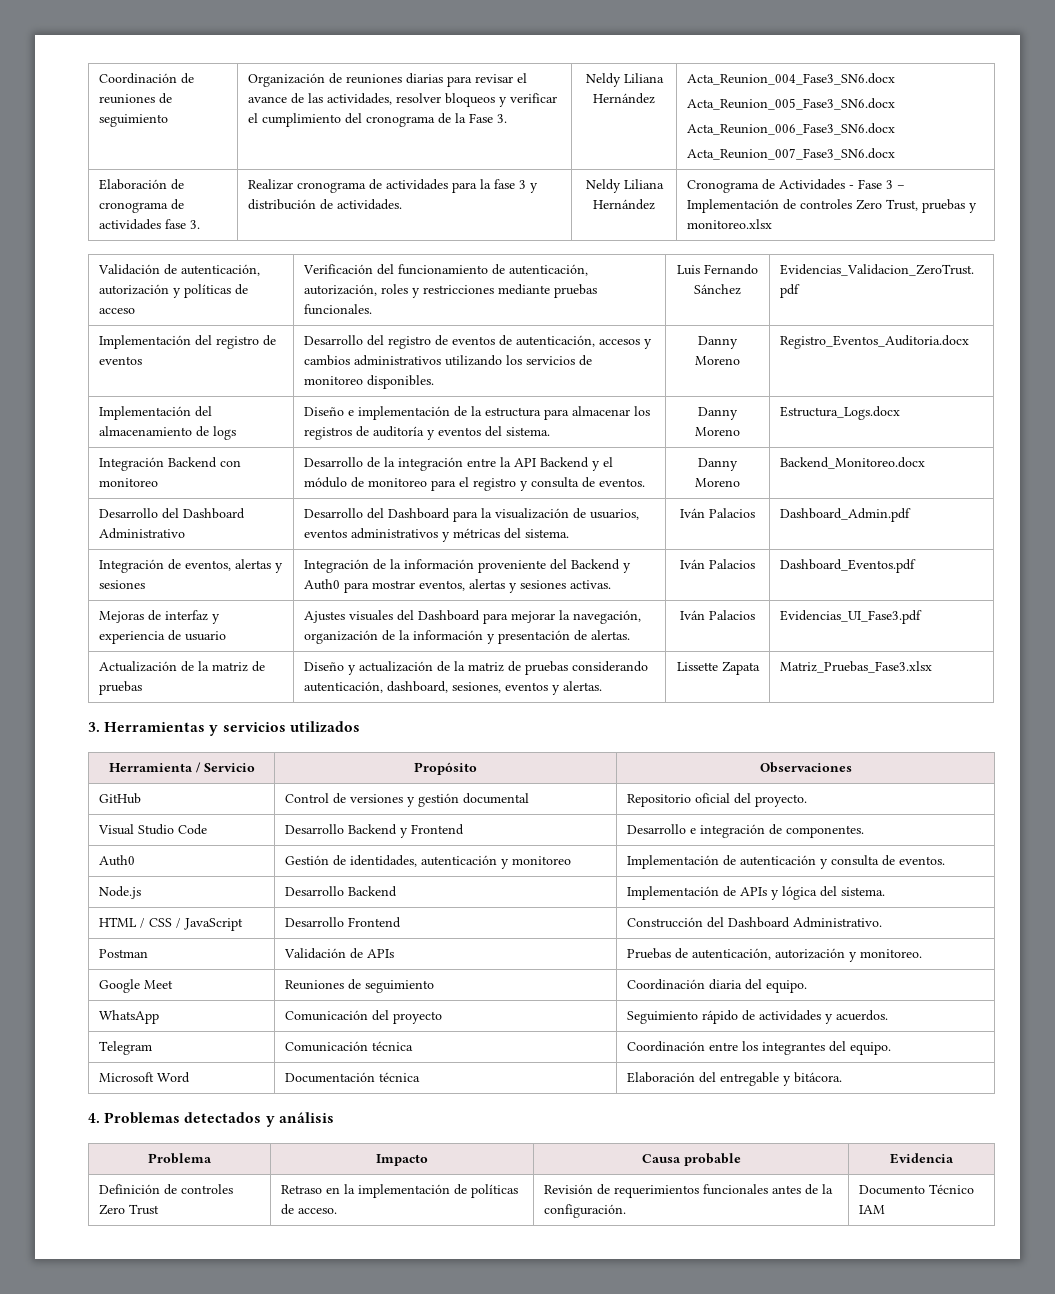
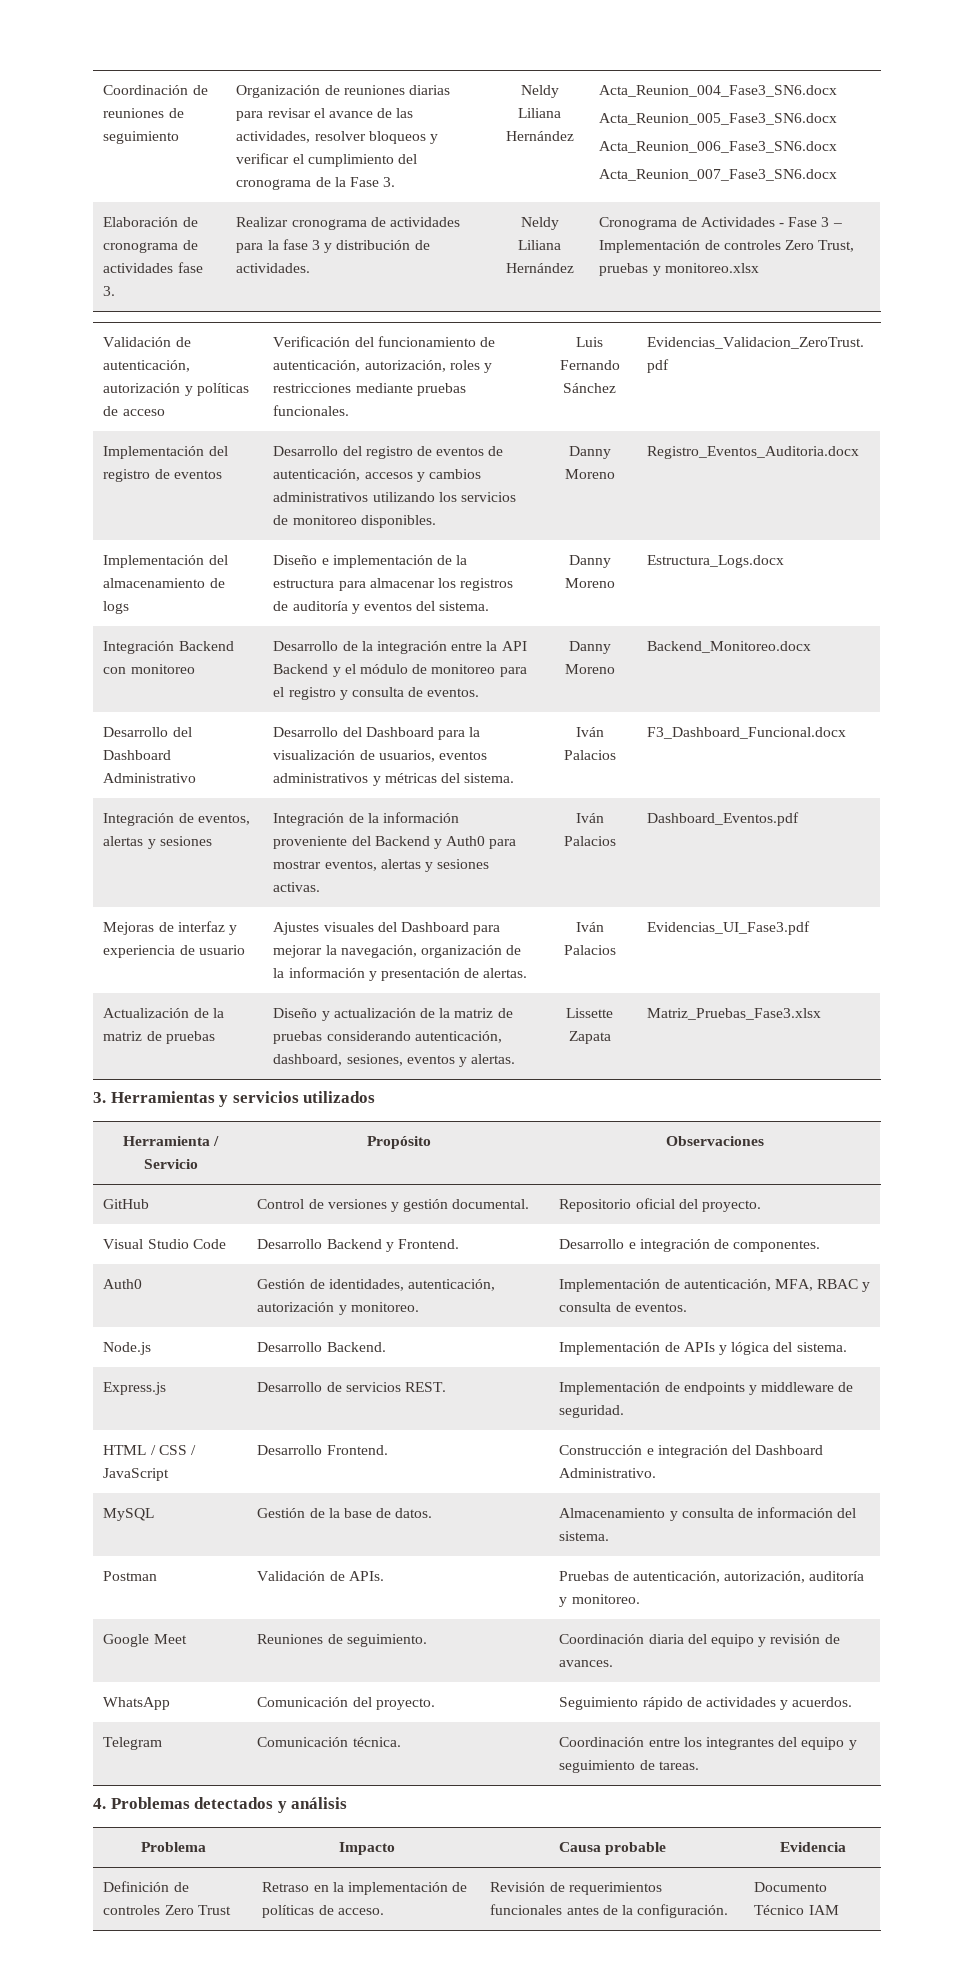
[780,508,912,522] Dashboard_Admin.pdf -> [647,727,847,739] F3_Dashboard_Funcional.docx
[463,793,530,804] documental -> [452,1199,530,1209] documental.
[411,824,465,835] Frontend -> [398,1239,460,1249] Frontend.
[421,855,572,869] [627,855,817,869] autenticación y monitoreo | Implementación de autenticación -> [408,1279,496,1291] [257,1302,419,1315] [559,1279,859,1292] autenticación, autorización y monitoreo. | Implementación de autenticación, MFA, RBAC
[348,886,398,897] Backend -> [326,1342,386,1352] Backend.
(886, 891) none -> [103,1382,167,1395] [257,1382,447,1392] [559,1382,854,1395] [559,1405,625,1418] // Express.js | Desarrollo de servicios REST. | Implementación de endpoints y middleware de seguridad.
[348,917,402,928] Frontend -> [326,1445,388,1455] Frontend.
(704, 922) none -> [646,1445,728,1458] e integración
(883, 922) none -> [103,1508,155,1521] [257,1508,433,1518] [559,1507,857,1521] [559,1531,610,1541] // MySQL | Gestión de la base de datos. | Almacenamiento y consulta de información del sistema.
[367,949,395,958] APIs -> [348,1571,384,1581] APIs.
[775,948,846,959] autorización -> [724,1571,865,1583] autorización, auditoría
[365,980,435,993] seguimiento -> [346,1634,427,1647] seguimiento.
[766,980,808,993] equipo. -> [711,1634,840,1647] [559,1660,614,1667] equipo y revisión de avances.
[393,1011,443,1024] proyecto -> [375,1698,435,1710] proyecto.
[372,1041,414,1051] técnica -> [352,1737,401,1747] técnica.
[850,1042,892,1055] [99,1072,191,1083] [285,1072,421,1083] [627,1072,843,1086] equipo. // Microsoft Word | Documentación técnica | Elaboración del entregable y bitácora. -> [801,1737,857,1750] [559,1760,699,1773] equipo y seguimiento de tareas.

